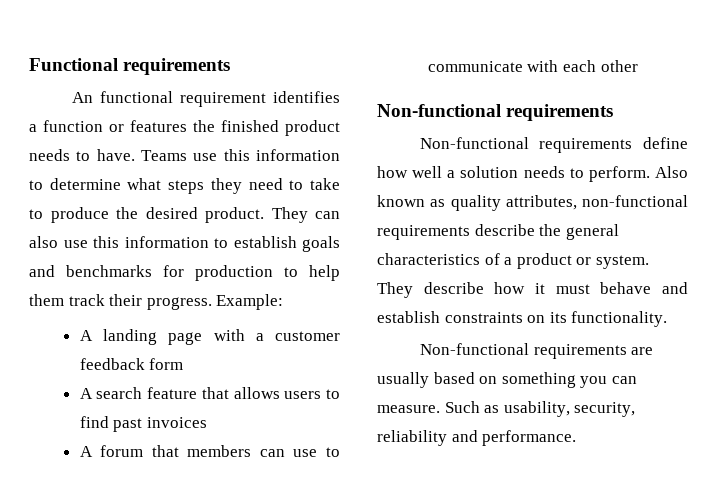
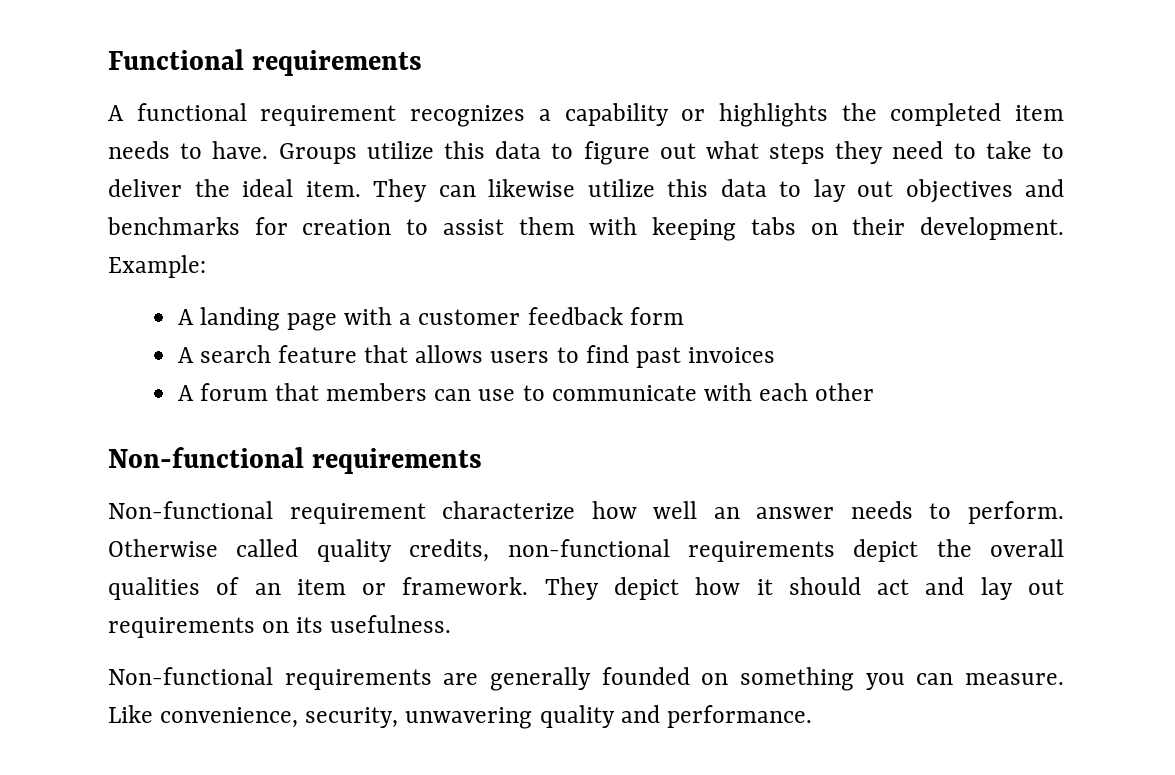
[71,92,93,103] An -> [108,105,124,121] A
[273,91,341,103] [29,120,340,136] [29,149,340,161] [29,178,121,190] identifies a function or features the finished product needs to have. Teams use this information to determine -> [410,103,1065,127] [108,141,696,165] recognizes a capability or highlights the completed item needs to have. Groups utilize this data to figure out
[50,207,340,223] [29,236,340,252] [29,265,340,281] [29,294,212,310] produce the desired product. They can also use this information to establish goals and benchmarks for production to help them track their progress. -> [108,179,1064,203] [107,217,1065,241] deliver the ideal item. They can likewise utilize this data to lay out objectives and benchmarks for creation to assist them with keeping tabs on their development.
[539,137,688,153] [377,166,688,182] [377,195,688,211] [377,224,619,240] [377,253,649,269] [377,282,688,298] [377,311,523,323] requirements define how well a solution needs to perform. Also known as quality attributes, non-functional requirements describe the general characteristics of a product or system. They describe how it must behave and establish constraints -> [289,501,1064,524] [108,539,1064,562] [108,577,1065,600] [108,617,255,638] requirement characterize how well an answer needs to perform. Otherwise called quality credits, non-functional requirements depict the overall qualities of an item or framework. They depict how it should act and lay out requirements
[571,311,668,327] functionality. -> [330,615,452,633] usefulness.
[377,372,475,388] usually based -> [490,667,690,691] generally founded
[444,401,636,417] [377,430,447,446] Such as usability, security, reliability -> [108,705,615,729] Like convenience, security, unwavering quality

